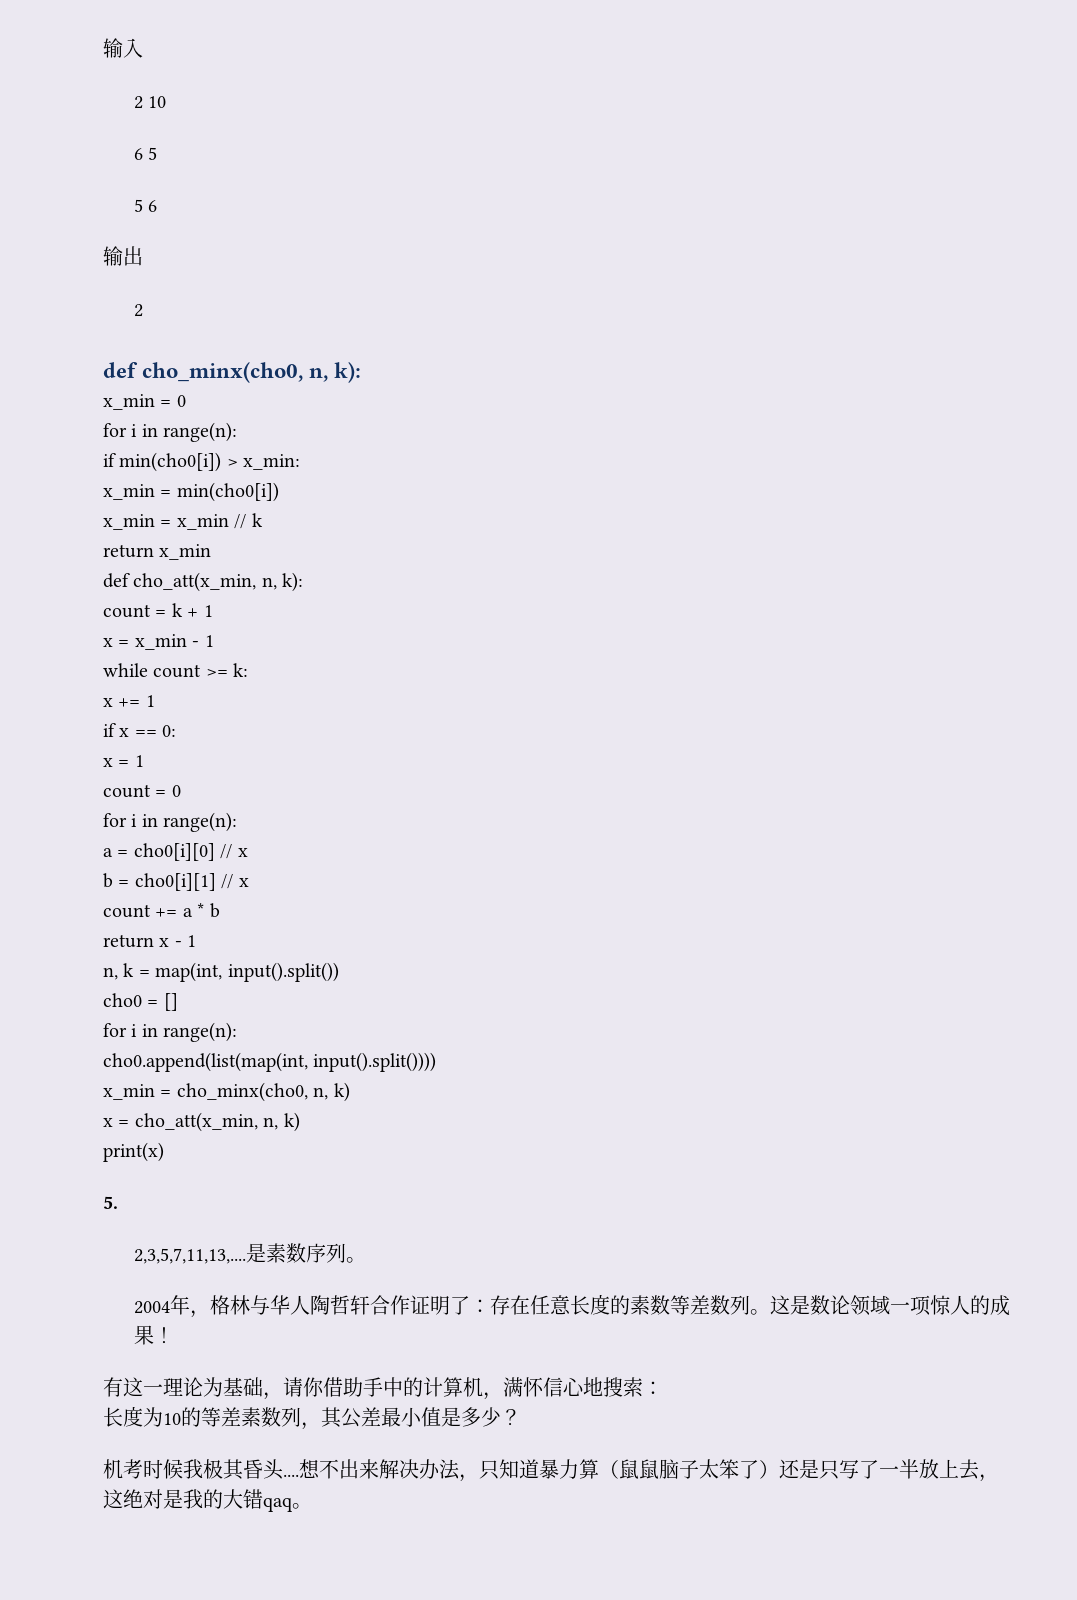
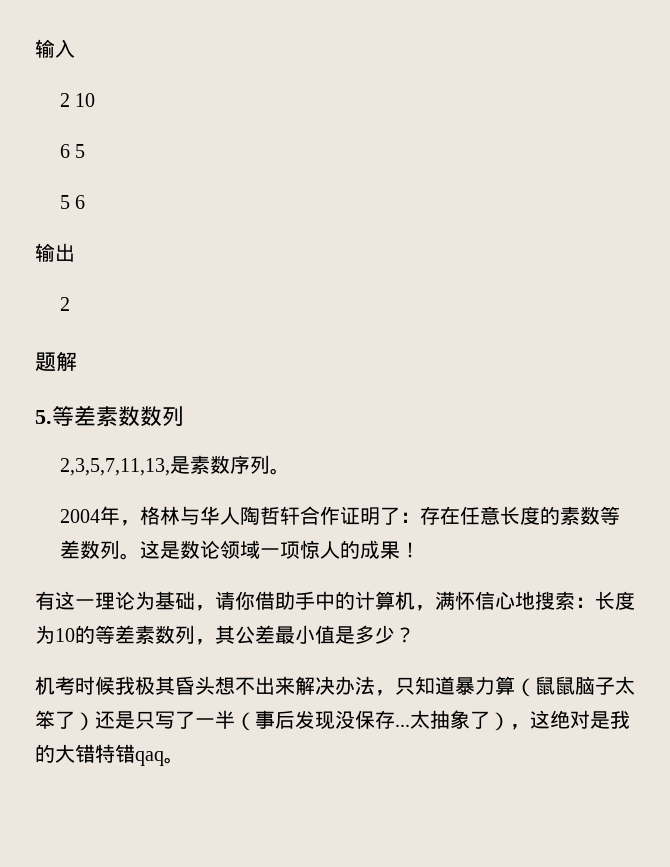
[103,362,362,383] [103,394,186,410] [103,422,238,442] [103,452,301,472] [103,482,279,502] [103,513,263,530] [103,544,212,560] [103,572,304,592] [103,603,213,618] [103,634,214,650] [103,663,249,678] [103,695,155,707] [103,723,177,737] [103,755,144,767] [103,784,181,798] [103,812,238,832] [103,843,248,861] [103,873,249,891] [103,903,220,918] [103,934,197,948] [103,962,339,982] [103,993,178,1011] [103,1022,238,1042] [103,1052,437,1072] [103,1082,350,1102] [103,1112,300,1132] [103,1142,164,1162] [103,1196,118,1209] [133,1248,246,1264] def cho_minx(cho0, n, k): // x_min = 0 // for i in range(n): // if min(cho0[i]) > x_min: // x_min = min(cho0[i]) // x_min = x_min // k // return x_min // def cho_att(x_min, n, k): // count = k + 1 // x = x_min - 1 // while count >= k: // x += 1 // if x == 0: // x = 1 // count = 0 // for i in range(n): // a = cho0[i][0] // x // b = cho0[i][1] // x // count += a * b // return x - 1 // n, k = map(int, input().split()) // cho0 = [] // for i in range(n): // cho0.append(list(map(int, input().split()))) // x_min = cho_minx(cho0, n, k) // x = cho_att(x_min, n, k) // print(x) // 5. // 2,3,5,7,11,13,.... -> [35,351,77,372] [35,405,184,427] [60,458,171,476] 题解 // 5.等差素数数列 // 2,3,5,7,11,13,
(663, 1388) // -> (595, 602) none
[283,1474,299,1477] .... -> (215, 685) none
[919,1459,979,1480] 放上去 -> [235,710,510,731] （事后发现没保存...太抽象了）
(263, 1499) none -> [95,744,135,763] 特错

